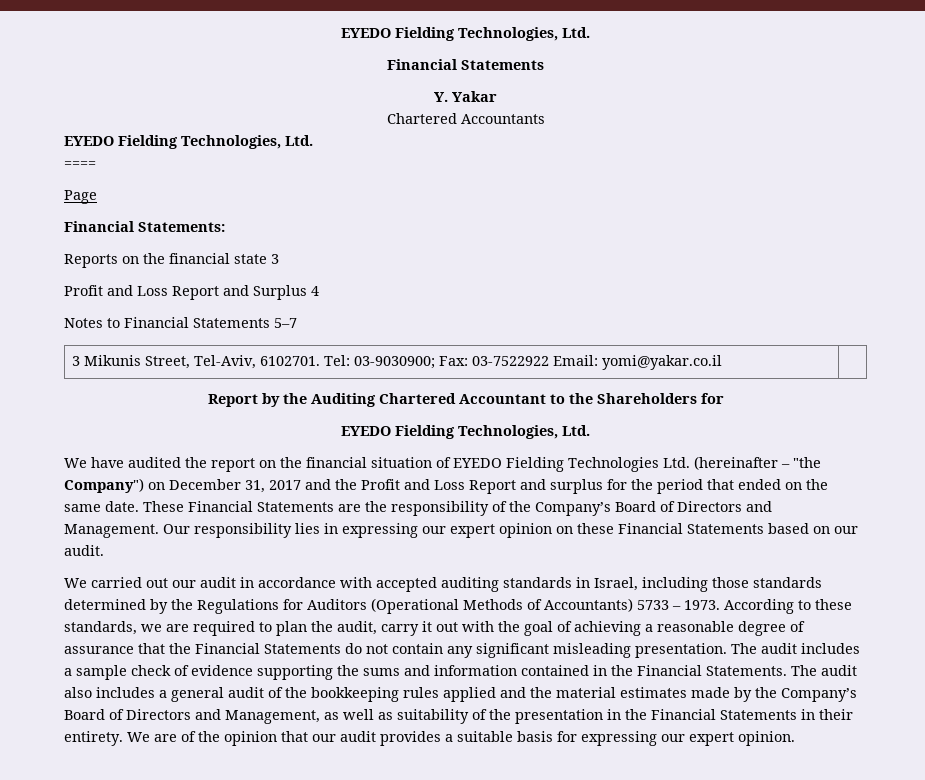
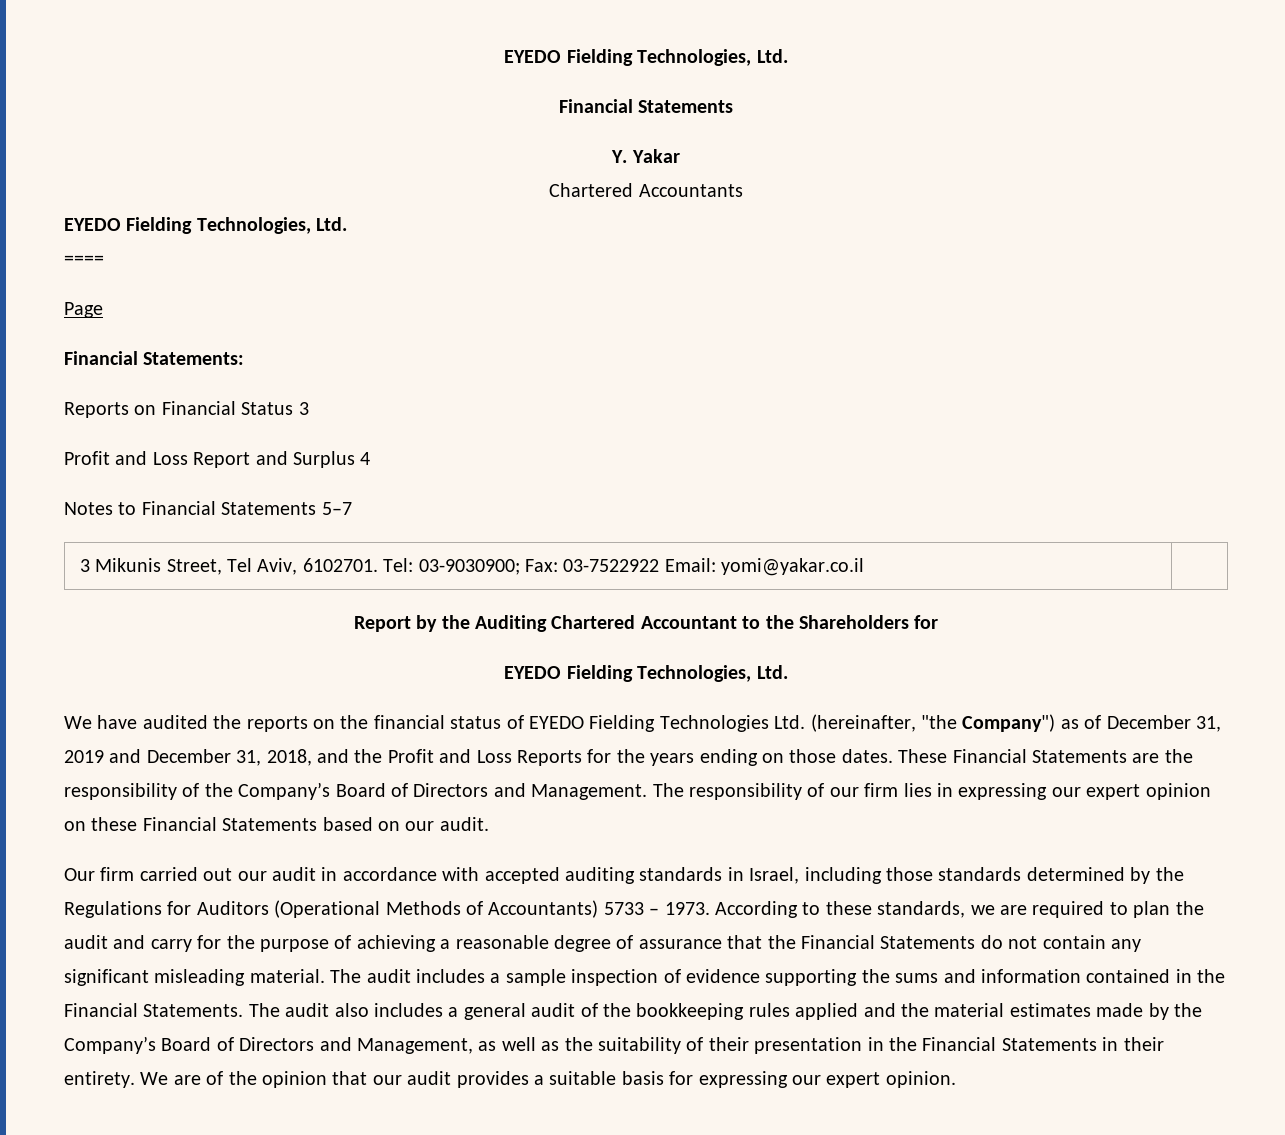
[143,253,267,264] the financial state -> [161,401,294,415] Financial Status
[194,355,257,369] Tel-Aviv, -> [227,558,298,575] Tel Aviv,
[211,457,432,472] report on the financial situation -> [246,715,502,732] reports on the financial status
[694,456,821,470] [64,478,301,493] (hereinafter – "the Company") on December 31, 2017 -> [810,714,1221,732] [64,749,312,766] (hereinafter, "the Company") as of December 31, 2019 and December 31, 2018,
[469,479,828,494] [64,501,139,512] Report and surplus for the period that ended on the same date. -> [516,749,893,766] Reports for the years ending on those dates.
[163,523,292,538] Our responsibility -> [652,783,899,800] The responsibility of our firm
[64,578,87,588] We -> [64,867,135,881] Our firm
[337,621,553,636] audit, carry it out with the goal -> [64,935,329,952] audit and carry for the purpose
[635,643,727,658] presentation. -> [249,969,325,983] material.
[131,665,171,676] check -> [571,969,659,986] inspection
(393, 716) none -> [564,1037,593,1051] the
[489,709,511,720] the -> [708,1037,749,1051] their

